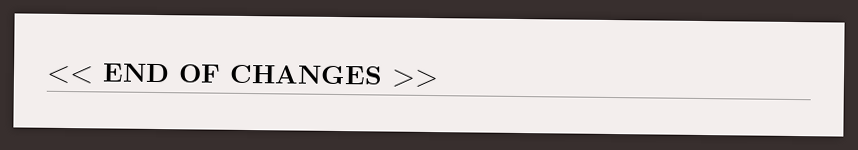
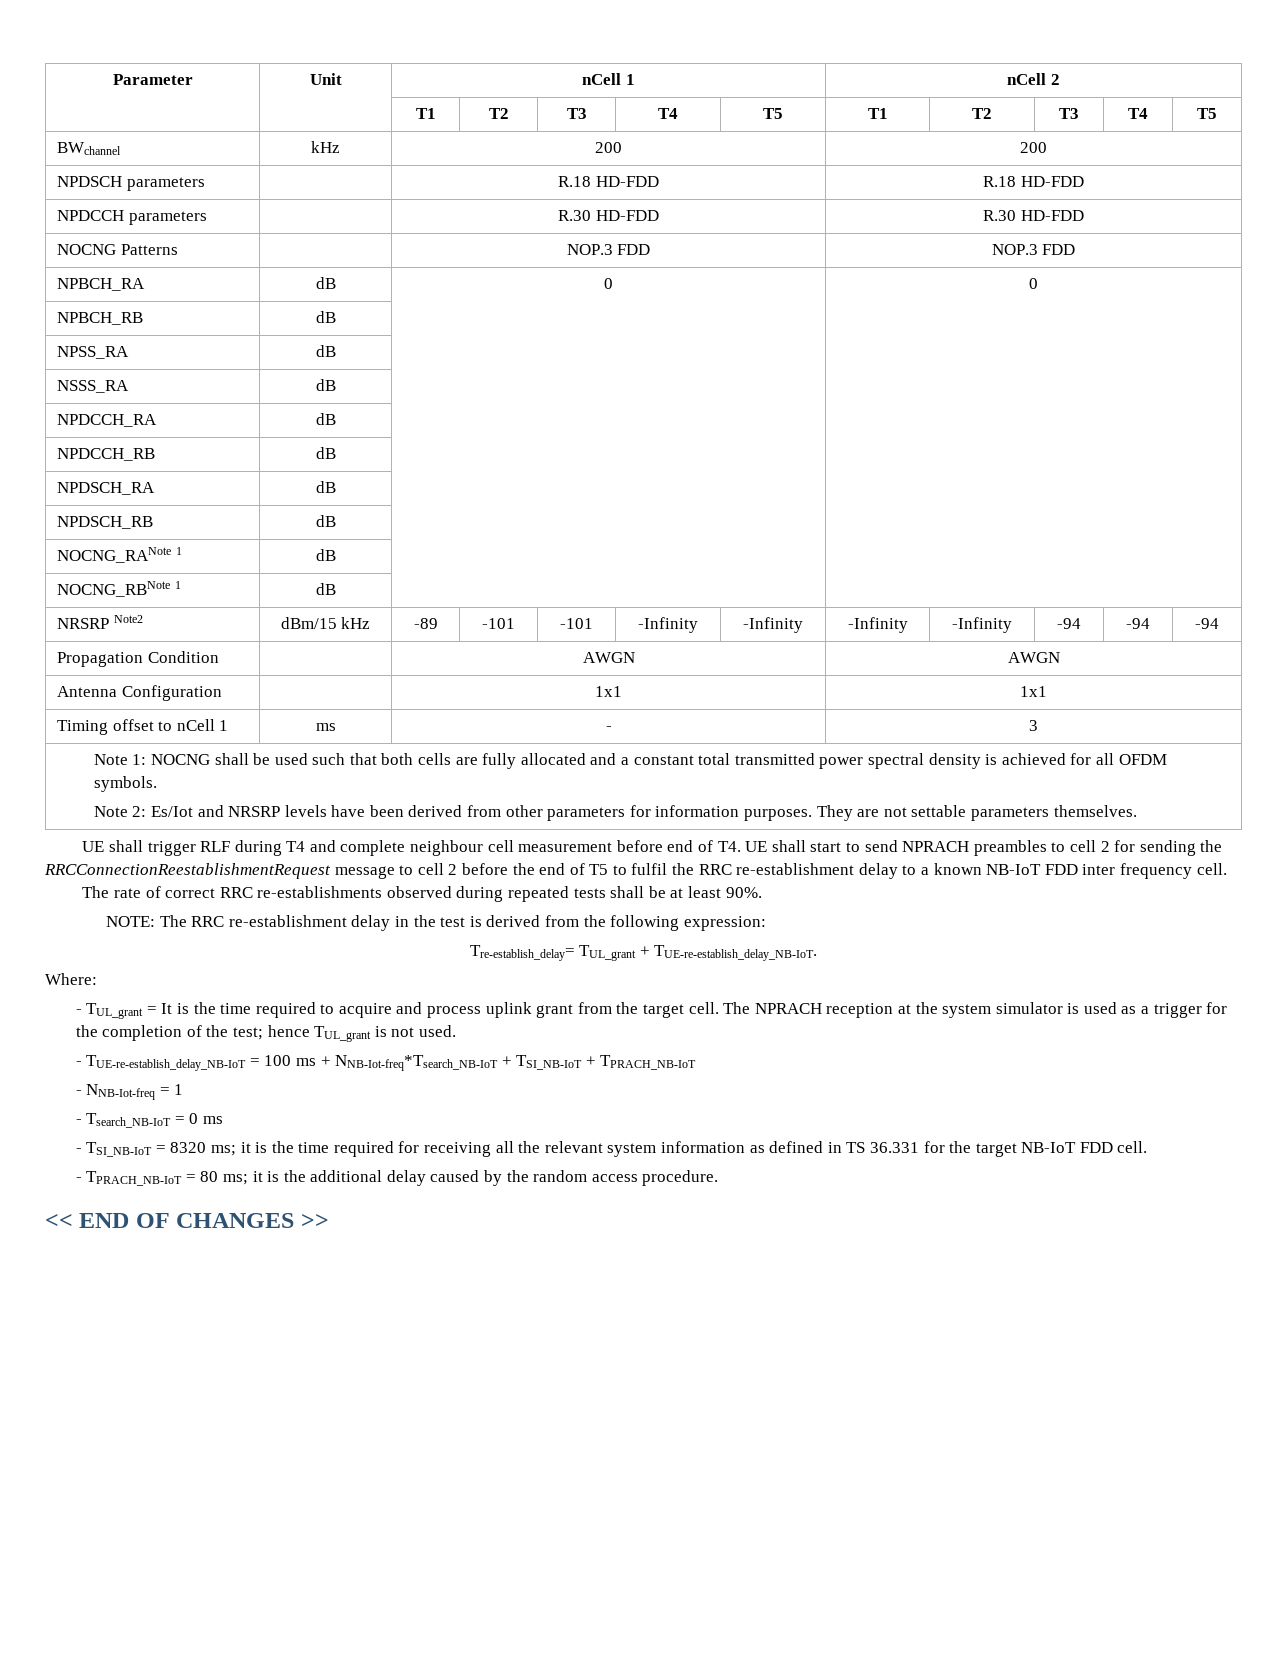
(46, 74) none -> [112,74,193,85] [309,73,342,85] [582,73,635,85] [1007,73,1060,85] [415,108,436,119] [488,108,509,119] [566,108,587,119] [658,108,678,119] [763,108,783,119] [867,108,888,119] [972,108,992,119] [1059,108,1079,119] [1128,108,1148,119] [1197,108,1217,119] [57,142,122,155] [311,141,340,153] [595,142,622,153] [1020,142,1047,153] [57,176,205,191] [558,176,659,187] [983,176,1084,187] [57,210,207,225] [558,210,659,221] [983,210,1084,221] [57,244,178,255] [566,244,651,255] [991,244,1076,255] [57,278,146,291] [315,277,336,289] [604,278,613,289] [1029,278,1038,289] [57,312,144,325] [315,311,336,323] [57,346,130,359] [315,345,336,357] [57,380,130,393] [315,379,336,391] [57,414,158,427] [315,413,336,425] [57,448,156,461] [315,447,336,459] [57,482,156,495] [315,481,336,493] [57,516,154,529] [315,515,336,527] [57,547,182,563] [315,549,336,561] [57,581,181,597] [315,583,336,595] [57,615,143,629] [280,617,371,629] [413,618,438,629] [482,618,515,629] [560,618,593,629] [638,617,698,633] [743,617,803,633] [847,617,908,633] [952,617,1012,633] [1057,618,1081,629] [1126,618,1150,629] [1195,618,1219,629] [57,651,219,667] [582,652,635,663] [1007,652,1060,663] [57,685,222,701] [595,686,622,697] [1020,686,1047,697] [57,719,229,735] [315,723,336,731] [605,726,612,731] [1029,720,1038,731] [93,753,1167,769] [93,776,157,792] [93,805,1137,821] [82,840,1223,856] [44,863,1227,879] [82,886,762,902] [106,915,766,931] [469,945,818,961] [45,973,97,985] [75,1002,1228,1019] [75,1025,456,1042] [75,1055,697,1071] [75,1084,184,1100] [75,1113,223,1128] [75,1141,1148,1157] [75,1170,719,1186] Parameter | Unit | nCell 1 | nCell 2 // | | T1 | T2 | T3 | T4 | T5 | T1 | T2 | T3 | T4 | T5 // BWchannel | kHz | 200 | 200 // NPDSCH parameters | | R.18 HD-FDD | R.18 HD-FDD // NPDCCH parameters | | R.30 HD-FDD | R.30 HD-FDD // NOCNG Patterns | | NOP.3 FDD | NOP.3 FDD // NPBCH_RA | dB | 0 | 0 // NPBCH_RB | dB | | // NPSS_RA | dB | | // NSSS_RA | dB | | // NPDCCH_RA | dB | | // NPDCCH_RB | dB | | // NPDSCH_RA | dB | | // NPDSCH_RB | dB | | // NOCNG_RANote 1 | dB | | // NOCNG_RBNote 1 | dB | | // NRSRP Note2 | dBm/15 kHz | -89 | -101 | -101 | -Infinity | -Infinity | -Infinity | -Infinity | -94 | -94 | -94 // Propagation Condition | | AWGN | AWGN // Antenna Configuration | | 1x1 | 1x1 // Timing offset to nCell 1 | ms | - | 3 // Note 1: NOCNG shall be used such that both cells are fully allocated and a constant total transmitted power spectral density is achieved for all OFDM symbols. // Note 2: Es/Iot and NRSRP levels have been derived from other parameters for information purposes. They are not settable parameters themselves. // UE shall trigger RLF during T4 and complete neighbour cell measurement before end of T4. UE shall start to send NPRACH preambles to cell 2 for sending the RRCConnectionReestablishmentRequest message to cell 2 before the end of T5 to fulfil the RRC re-establishment delay to a known NB-IoT FDD inter frequency cell. // The rate of correct RRC re-establishments observed during repeated tests shall be at least 90%. // NOTE: The RRC re-establishment delay in the test is derived from the following expression: // Tre-establish_delay= TUL_grant + TUE-re-establish_delay_NB-IoT. // Where: // - TUL_grant = It is the time required to acquire and process uplink grant from the target cell. The NPRACH reception at the system simulator is used as a trigger for the completion of the test; hence TUL_grant is not used. // - TUE-re-establish_delay_NB-IoT = 100 ms + NNB-Iot-freq*Tsearch_NB-IoT + TSI_NB-IoT + TPRACH_NB-IoT // - NNB-Iot-freq = 1 // - Tsearch_NB-IoT = 0 ms // - TSI_NB-IoT = 8320 ms; it is the time required for receiving all the relevant system information as defined in TS 36.331 for the target NB-IoT FDD cell. // - TPRACH_NB-IoT = 80 ms; it is the additional delay caused by the random access procedure. //

